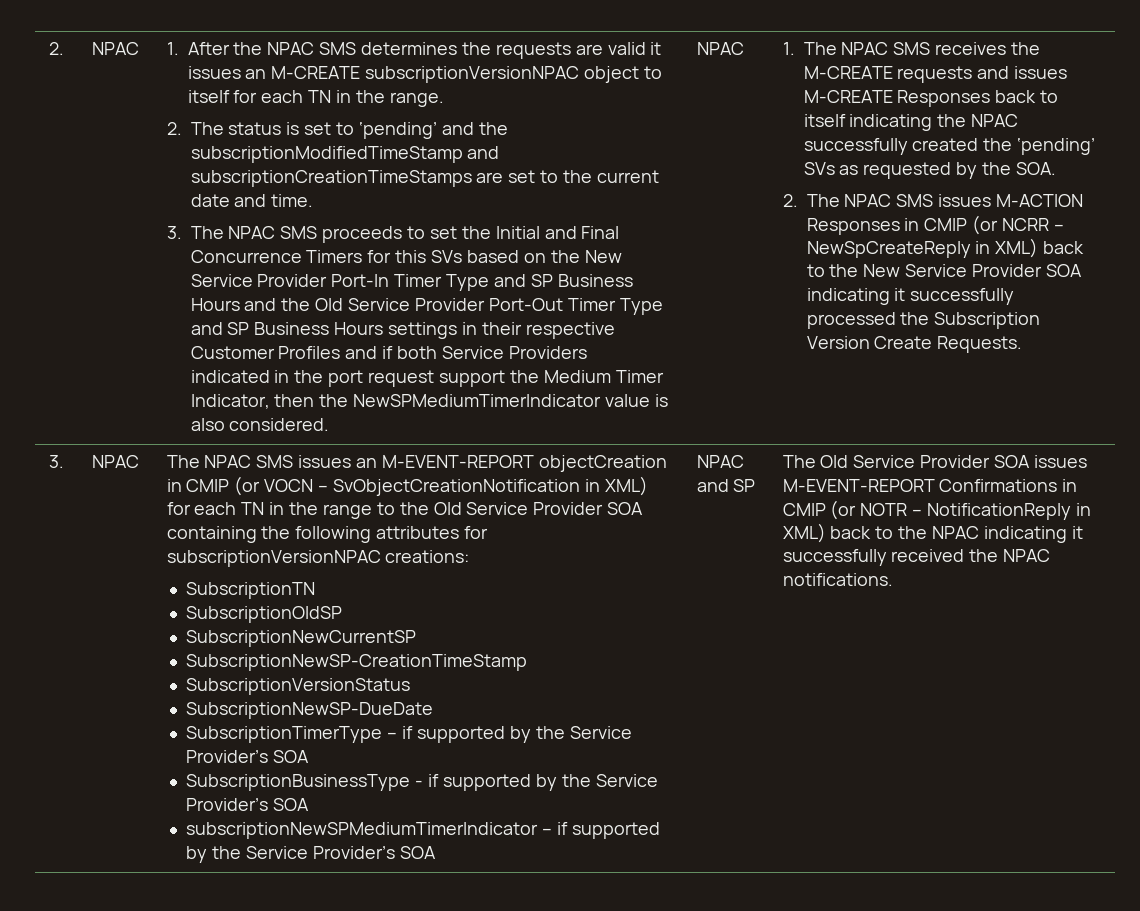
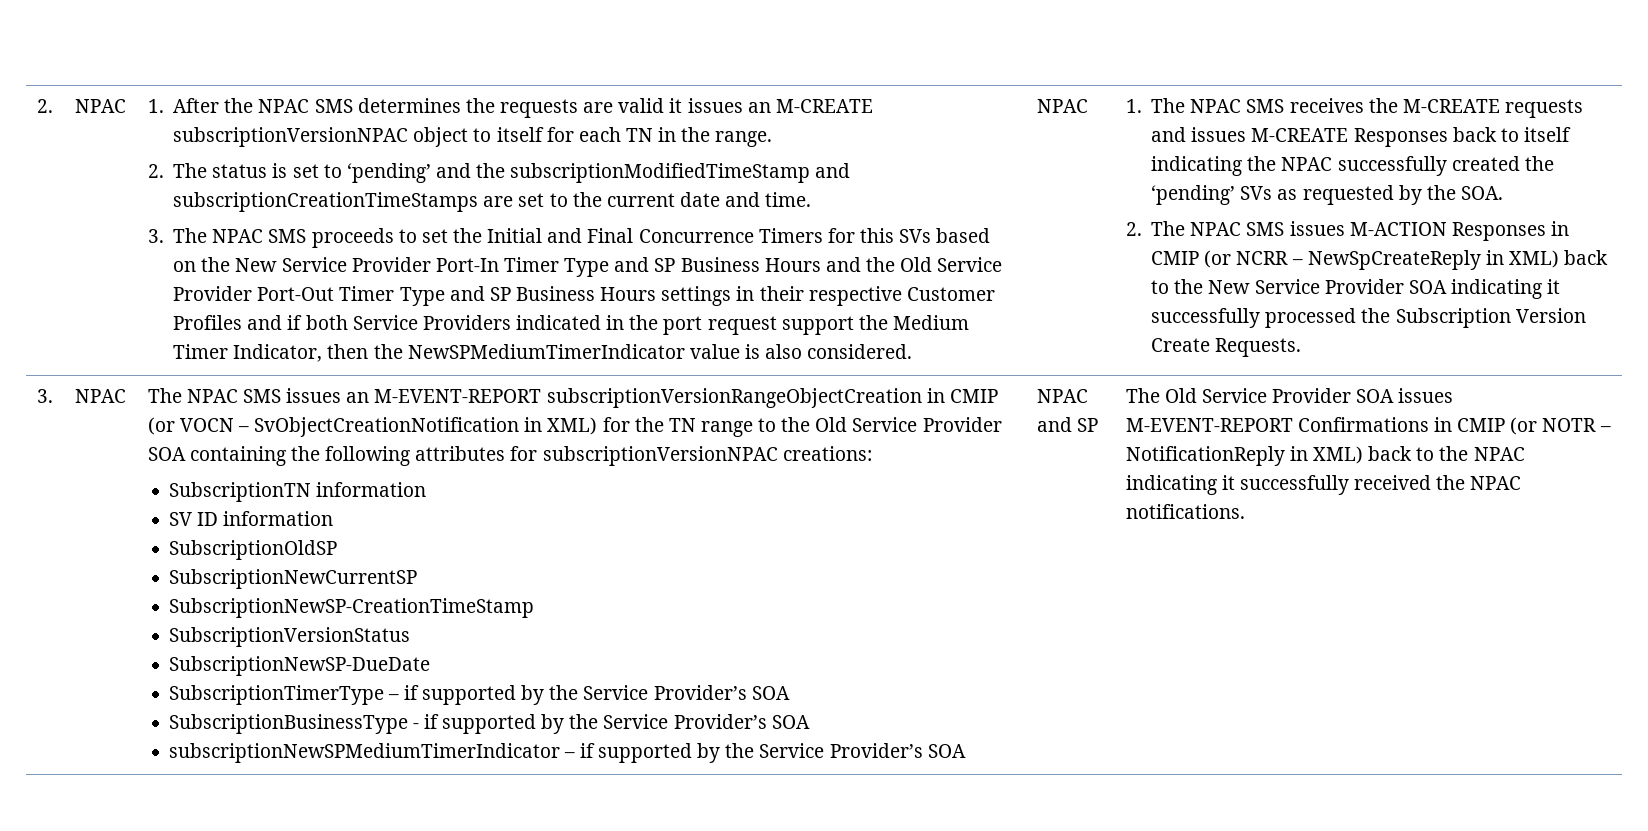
[538,455,667,472] objectCreation -> [546,388,922,408] subscriptionVersionRangeObjectCreation
[194,502,319,515] each TN in the -> [634,417,696,432] the TN
(316, 590) none -> [315,482,426,497] [168,511,333,526] information // SV ID information

